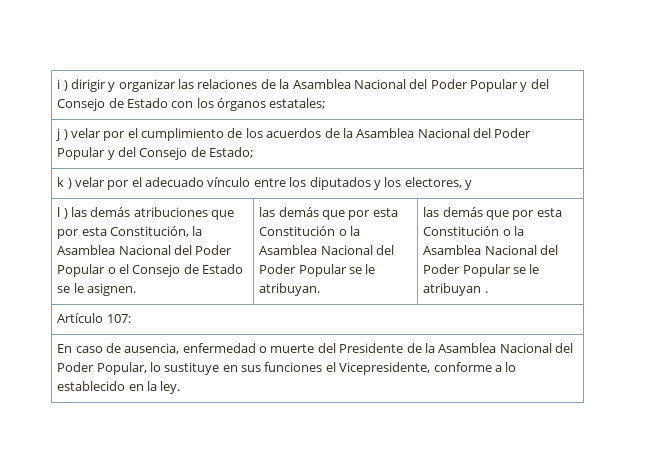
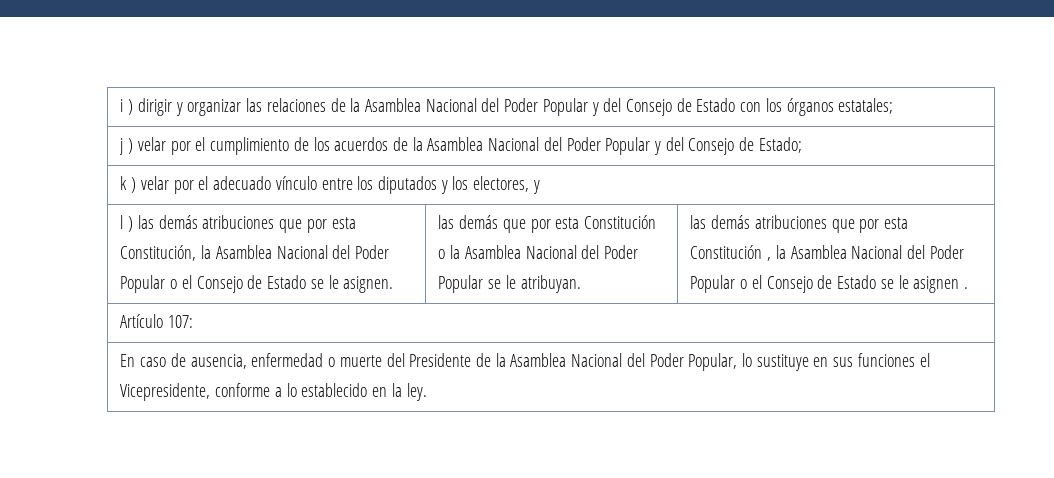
[485,208,562,220] [423,226,524,236] [423,245,558,255] [423,264,540,277] [423,283,482,296] que por esta Constitución o la Asamblea Nacional del Poder Popular se le atribuyan -> [754,215,909,233] [690,245,964,261] [690,275,960,293] atribuciones que por esta Constitución , la Asamblea Nacional del Poder Popular o el Consejo de Estado se le asignen

